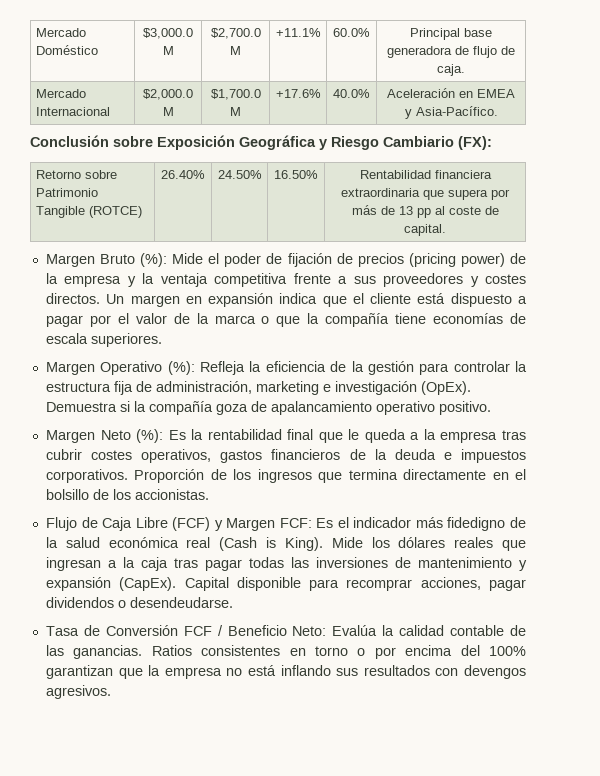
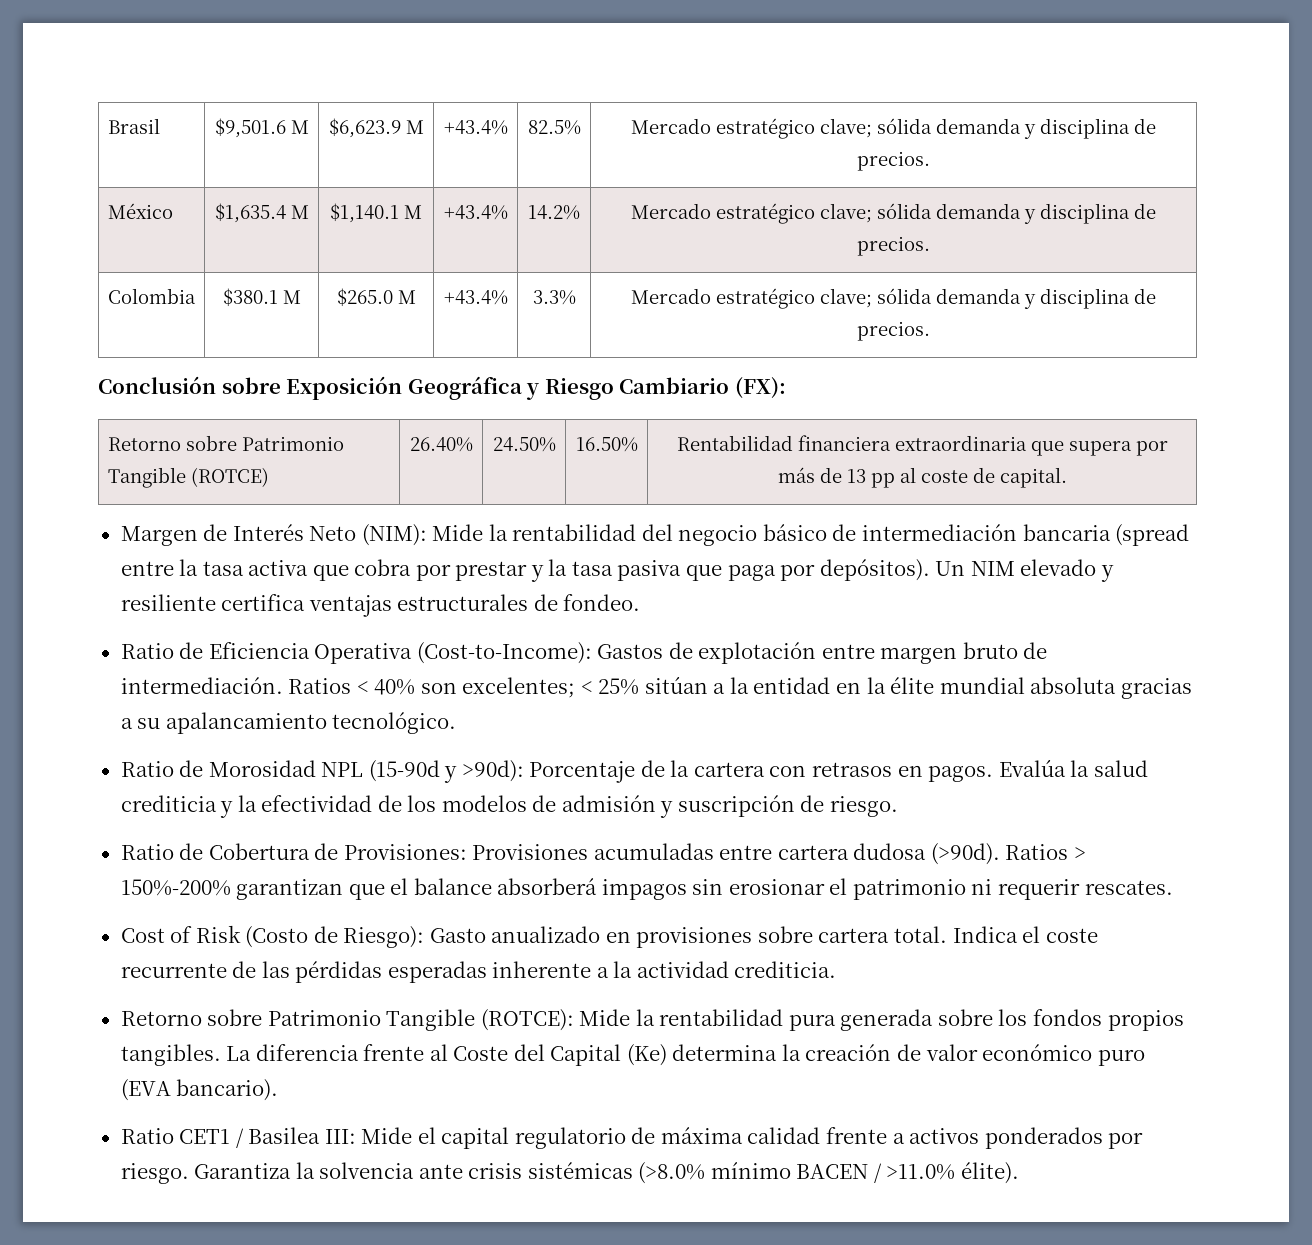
[35,28,86,37] [35,45,98,55] [143,28,193,39] [162,46,174,55] [210,28,261,39] [230,46,241,55] [275,28,321,37] [333,28,370,37] [410,28,492,40] [387,46,515,58] [437,64,465,76] [35,89,86,98] [35,107,110,116] [143,89,193,100] [162,107,174,116] [210,89,261,100] [230,107,241,116] [275,89,321,98] [333,89,370,98] [387,88,515,98] [404,106,498,119] Mercado Doméstico | $3,000.0 M | $2,700.0 M | +11.1% | 60.0% | Principal base generadora de flujo de caja. // Mercado Internacional | $2,000.0 M | $1,700.0 M | +17.6% | 40.0% | Aceleración en EMEA y Asia-Pacífico. -> [107,118,160,134] [214,118,309,138] [328,118,424,138] [443,120,508,135] [527,120,581,135] [631,118,1156,139] [857,151,930,171] [107,203,173,219] [214,203,309,223] [330,203,422,223] [443,205,508,220] [528,205,580,220] [631,203,1156,224] [857,236,930,256] [107,288,196,304] [222,288,301,307] [336,288,416,307] [443,290,508,305] [532,290,576,305] [631,288,1156,309] [857,321,930,341] Brasil | $9,501.6 M | $6,623.9 M | +43.4% | 82.5% | Mercado estratégico clave; sólida demanda y disciplina de precios. // México | $1,635.4 M | $1,140.1 M | +43.4% | 14.2% | Mercado estratégico clave; sólida demanda y disciplina de precios. // Colombia | $380.1 M | $265.0 M | +43.4% | 3.3% | Mercado estratégico clave; sólida demanda y disciplina de precios.
[100,253,526,267] [45,273,526,287] [45,293,527,307] [45,313,526,327] [45,333,162,347] [45,361,527,375] [45,381,471,395] [45,401,491,415] [45,429,527,443] [45,449,526,463] [45,469,526,483] [45,489,209,500] [45,517,527,531] [45,537,526,551] [45,557,527,571] [45,577,526,591] [45,597,233,608] [45,625,527,636] [45,645,526,659] [45,665,526,679] [45,685,111,699] Bruto (%): Mide el poder de fijación de precios (pricing power) de la empresa y la ventaja competitiva frente a sus proveedores y costes directos. Un margen en expansión indica que el cliente está dispuesto a pagar por el valor de la marca o que la compañía tiene economías de escala superiores. // Margen Operativo (%): Refleja la eficiencia de la gestión para controlar la estructura fija de administración, marketing e investigación (OpEx). Demuestra si la compañía goza de apalancamiento operativo positivo. // Margen Neto (%): Es la rentabilidad final que le queda a la empresa tras cubrir costes operativos, gastos financieros de la deuda e impuestos corporativos. Proporción de los ingresos que termina directamente en el bolsillo de los accionistas. // Flujo de Caja Libre (FCF) y Margen FCF: Es el indicador más fidedigno de la salud económica real (Cash is King). Mide los dólares reales que ingresan a la caja tras pagar todas las inversiones de mantenimiento y expansión (CapEx). Capital disponible para recomprar acciones, pagar dividendos o desendeudarse. // Tasa de Conversión FCF / Beneficio Neto: Evalúa la calidad contable de las ganancias. Ratios consistentes en torno o por encima del 100% garantizan que la empresa no está inflando sus resultados con devengos agresivos. -> [203,524,1190,546] [120,559,1114,582] [120,594,641,617] [120,642,1048,664] [120,676,1192,699] [120,712,457,734] [120,759,1148,783] [120,795,898,818] [120,843,1086,865] [120,878,1173,900] [120,925,1098,948] [120,961,837,983] [120,1009,1184,1031] [120,1044,1145,1066] [120,1079,279,1101] [120,1127,1144,1149] [120,1162,1019,1184] de Interés Neto (NIM): Mide la rentabilidad del negocio básico de intermediación bancaria (spread entre la tasa activa que cobra por prestar y la tasa pasiva que paga por depósitos). Un NIM elevado y resiliente certifica ventajas estructurales de fondeo. // Ratio de Eficiencia Operativa (Cost-to-Income): Gastos de explotación entre margen bruto de intermediación. Ratios < 40% son excelentes; < 25% sitúan a la entidad en la élite mundial absoluta gracias a su apalancamiento tecnológico. // Ratio de Morosidad NPL (15-90d y >90d): Porcentaje de la cartera con retrasos en pagos. Evalúa la salud crediticia y la efectividad de los modelos de admisión y suscripción de riesgo. // Ratio de Cobertura de Provisiones: Provisiones acumuladas entre cartera dudosa (>90d). Ratios > 150%-200% garantizan que el balance absorberá impagos sin erosionar el patrimonio ni requerir rescates. // Cost of Risk (Costo de Riesgo): Gasto anualizado en provisiones sobre cartera total. Indica el coste recurrente de las pérdidas esperadas inherente a la actividad crediticia. // Retorno sobre Patrimonio Tangible (ROTCE): Mide la rentabilidad pura generada sobre los fondos propios tangibles. La diferencia frente al Coste del Capital (Ke) determina la creación de valor económico puro (EVA bancario). // Ratio CET1 / Basilea III: Mide el capital regulatorio de máxima calidad frente a activos ponderados por riesgo. Garantiza la solvencia ante crisis sistémicas (>8.0% mínimo BACEN / >11.0% élite).

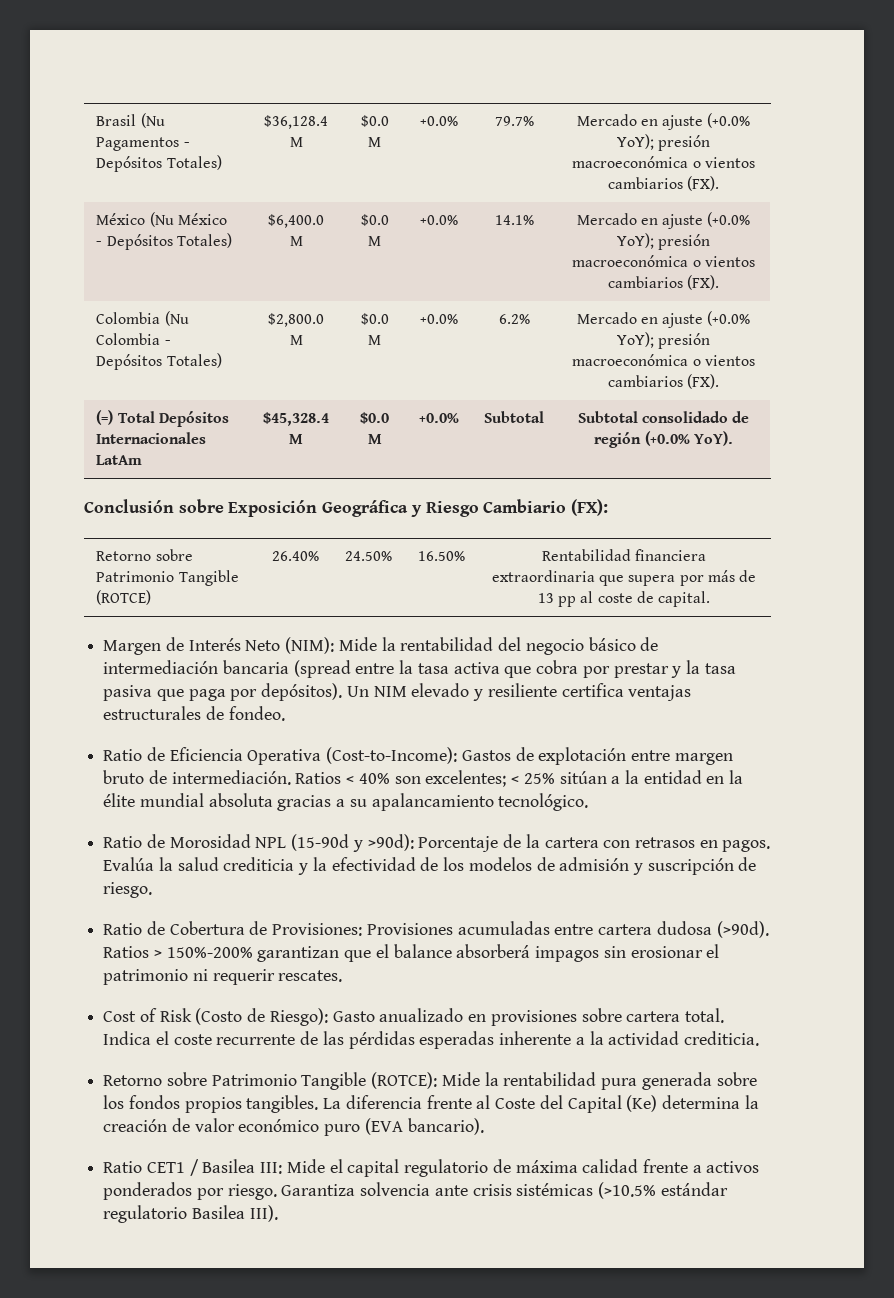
[214,118,309,138] [328,118,424,138] [443,120,508,135] [527,120,581,135] [631,118,1156,139] [857,151,930,171] [107,203,173,219] [214,203,309,223] [330,203,422,223] [443,205,508,220] [528,205,580,220] [631,203,1156,224] [857,236,930,256] [107,288,196,304] [222,288,301,307] [336,288,416,307] [443,290,508,305] [532,290,576,305] [631,288,1156,309] [857,321,930,341] | $9,501.6 M | $6,623.9 M | +43.4% | 82.5% | Mercado estratégico clave; sólida demanda y disciplina de precios. // México | $1,635.4 M | $1,140.1 M | +43.4% | 14.2% | Mercado estratégico clave; sólida demanda y disciplina de precios. // Colombia | $380.1 M | $265.0 M | +43.4% | 3.3% | Mercado estratégico clave; sólida demanda y disciplina de precios. -> [140,113,165,128] [96,137,190,151] [96,155,222,172] [264,115,328,129] [289,137,303,147] [360,115,389,127] [368,137,381,147] [419,116,458,126] [494,116,534,126] [576,113,751,130] [616,134,711,151] [572,156,755,168] [607,176,720,191] [96,212,228,227] [96,233,233,250] [268,214,324,228] [289,236,303,246] [360,214,389,226] [368,236,381,246] [419,215,458,225] [494,215,534,225] [576,212,751,229] [616,233,711,250] [572,255,755,267] [607,275,720,290] [96,311,189,326] [96,333,171,345] [96,353,222,370] [268,313,324,327] [289,335,303,345] [360,313,389,325] [368,335,381,345] [419,314,458,324] [498,314,530,324] [576,311,751,328] [616,332,711,349] [572,354,755,366] [607,374,720,389] [96,410,230,427] [96,432,207,444] [96,455,143,465] [263,412,329,426] [289,434,303,444] [360,412,389,424] [367,434,382,444] [418,413,459,423] [484,411,544,423] [577,411,750,423] [594,431,733,448] (Nu Pagamentos - Depósitos Totales) | $36,128.4 M | $0.0 M | +0.0% | 79.7% | Mercado en ajuste (+0.0% YoY); presión macroeconómica o vientos cambiarios (FX). // México (Nu México - Depósitos Totales) | $6,400.0 M | $0.0 M | +0.0% | 14.1% | Mercado en ajuste (+0.0% YoY); presión macroeconómica o vientos cambiarios (FX). // Colombia (Nu Colombia - Depósitos Totales) | $2,800.0 M | $0.0 M | +0.0% | 6.2% | Mercado en ajuste (+0.0% YoY); presión macroeconómica o vientos cambiarios (FX). // (=) Total Depósitos Internacionales LatAm | $45,328.4 M | $0.0 M | +0.0% | Subtotal | Subtotal consolidado de región (+0.0% YoY).
[295,1162,315,1179] la -> (356, 1190) none
[638,1162,1019,1184] (>8.0% mínimo BACEN / >11.0% élite). -> [598,1182,728,1199] [103,1205,278,1223] (>10.5% estándar regulatorio Basilea III).

